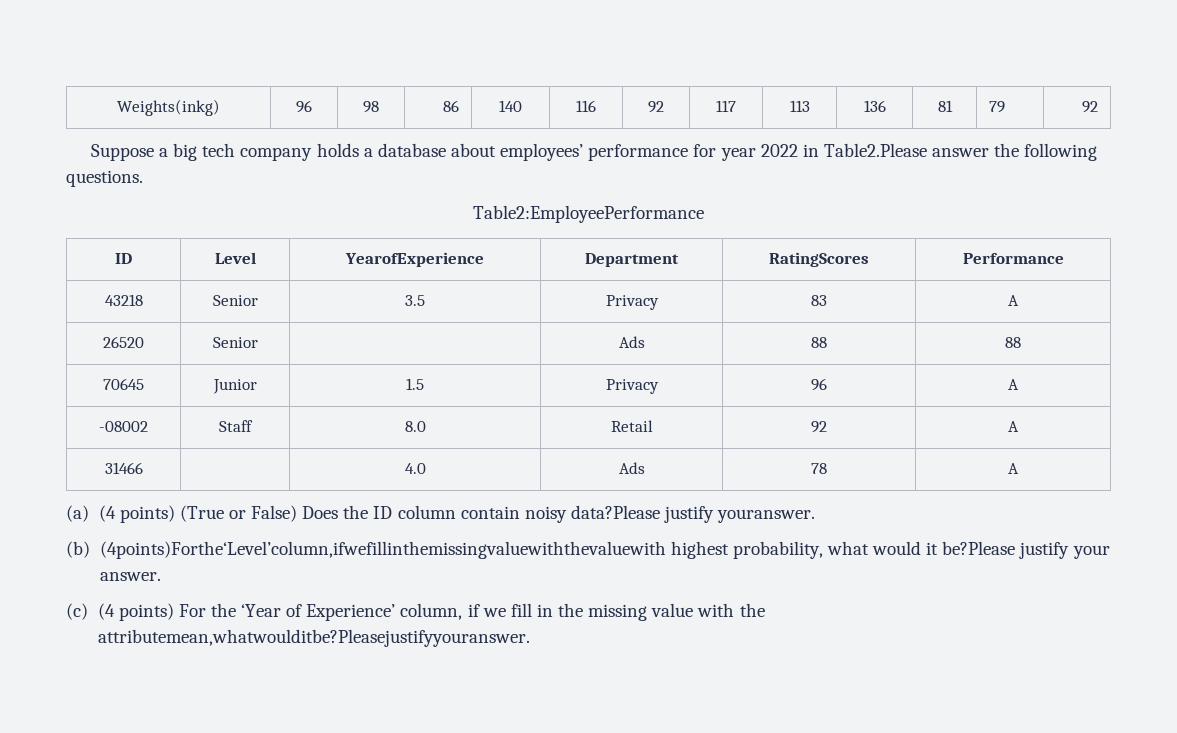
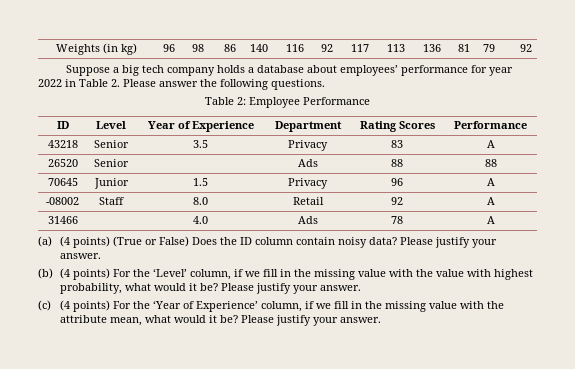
[117,99,220,116] Weights(inkg) -> [56,43,137,55] Weights (in kg)
[823,143,927,157] Table2.Please -> [79,79,156,87] Table 2. Please
[473,205,704,223] Table2:EmployeePerformance -> [205,97,370,108] Table 2: Employee Performance
[345,252,484,267] YearofExperience -> [147,121,254,132] Year of Experience
[769,252,869,267] RatingScores -> [359,121,435,132] Rating Scores
[570,505,816,523] [66,541,666,559] data?Please justify youranswer. // (b) (4points)Forthe‘Level’column,ifwefillinthemissingvaluewiththevaluewith -> [368,237,497,248] [59,253,101,259] [38,268,491,280] data? Please justify your answer. // (b) (4 points) For the ‘Level’ column, if we fill in the missing value with the value with
[942,541,1016,555] be?Please -> [199,283,254,291] be? Please
[97,629,530,647] attributemean,whatwoulditbe?Pleasejustifyyouranswer. -> [59,315,381,326] attribute mean, what would it be? Please justify your answer.

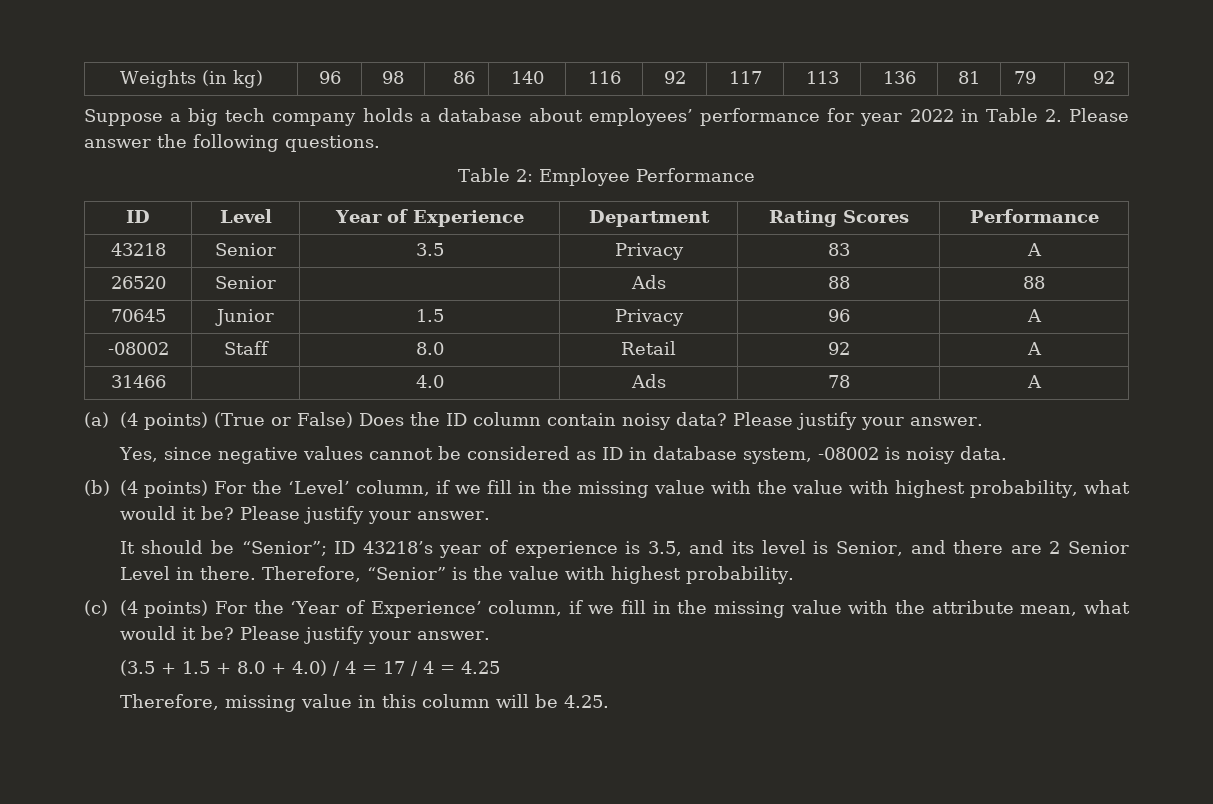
(101, 256) none -> [118,446,1007,464] // Yes, since negative values cannot be considered as ID in database system, -08002 is noisy data.
(361, 288) none -> [119,540,1130,558] [119,566,794,584] // It should be “Senior”; ID 43218’s year of experience is 3.5, and its level is Senior, and there are 2 Senior Level in there. Therefore, “Senior” is the value with highest probability.
(381, 320) none -> [119,660,500,676] [119,694,609,712] // (3.5 + 1.5 + 8.0 + 4.0) / 4 = 17 / 4 = 4.25 // Therefore, missing value in this column will be 4.25.

